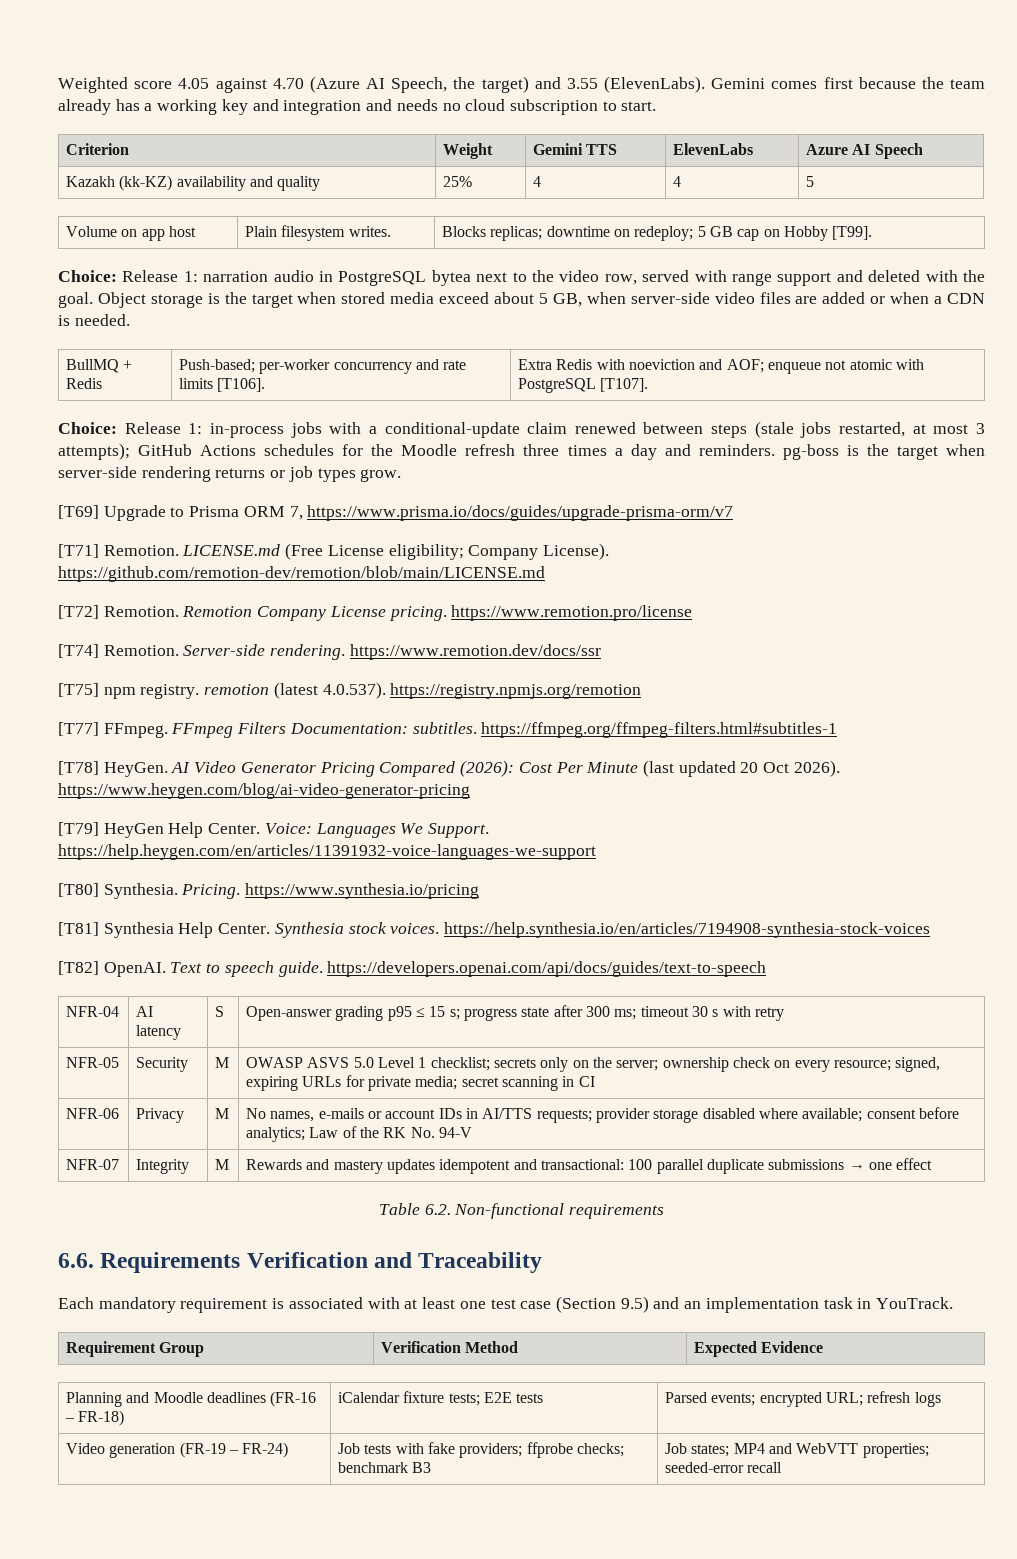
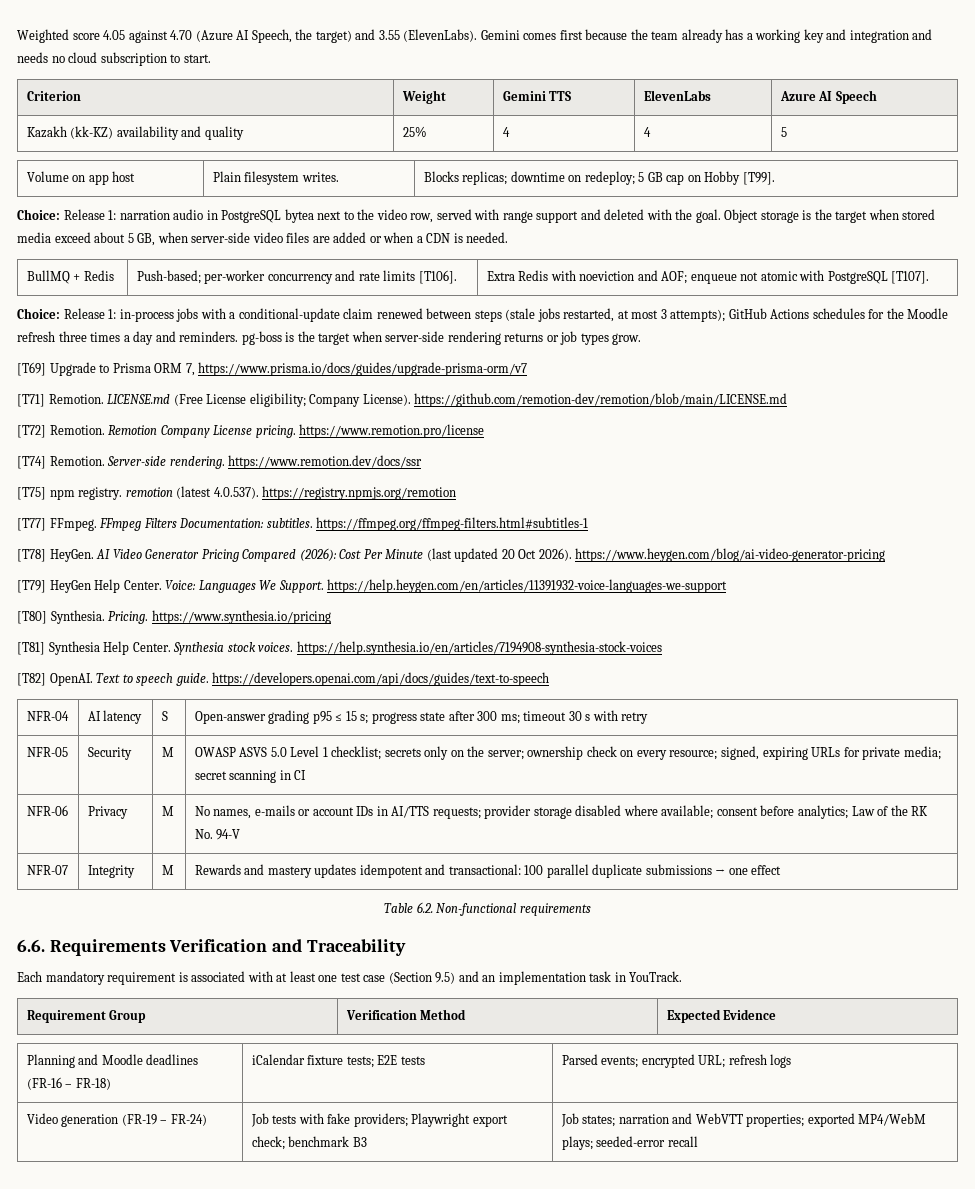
[526,1442,625,1458] ffprobe checks; -> [411,1113,508,1127] [251,1136,285,1150] Playwright export check;
[733,1443,765,1454] MP4 -> [618,1114,669,1124] narration
(929, 1450) none -> [807,1113,927,1127] [561,1136,593,1150] exported MP4/WebM plays;

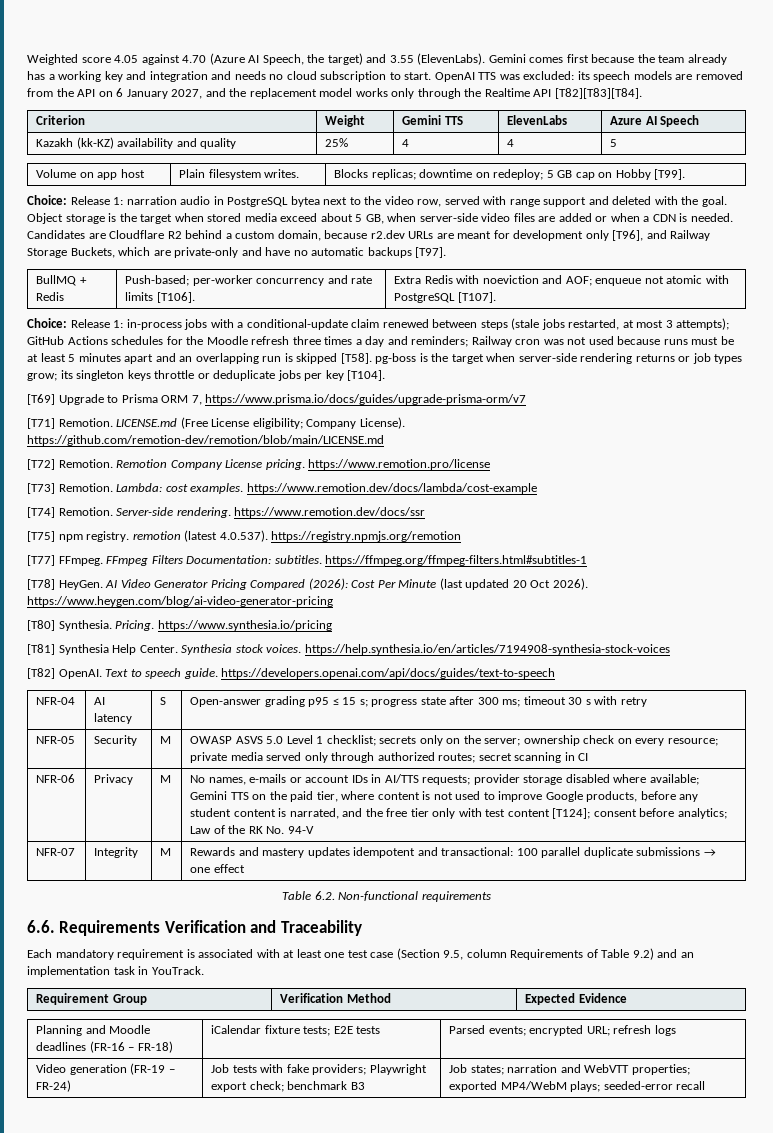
(211, 58) none -> [434,71,743,82] [27,88,642,99] OpenAI TTS was excluded: its speech models are removed from the API on 6 January 2027, and the replacement model works only through the Realtime API [T82][T83][T84].
(509, 237) none -> [27,230,711,241] [27,247,447,258] Candidates are Cloudflare R2 behind a custom domain, because r2.dev URLs are meant for development only [T96], and Railway Storage Buckets, which are private-only and have no automatic backups [T97].
[179,331,239,342] reminders. -> [411,336,734,347] [27,353,372,364] reminders; Railway cron was not used because runs must be at least 5 minutes apart and an overlapping run is skipped [T58].
[612,333,642,345] grow. -> [27,370,386,381] grow; its singleton keys throttle or deduplicate jobs per key [T104].
(485, 431) none -> [27,483,537,494] // [T73] Remotion. Lambda: cost examples. https://www.remotion.dev/docs/lambda/cost-example
[17,579,728,593] // [T79] HeyGen Help Center. Voice: Languages We Support. https://help.heygen.com/en/articles/11391932-voice-languages-we-support -> (333, 601) none
[721,746,941,760] signed, expiring URLs for private media; -> [190,752,476,763] private media served only through authorized routes;
(714, 812) none -> [190,791,699,802] [190,808,591,819] Gemini TTS on the paid tier, where content is not used to improve Google products, before any student content is narrated, and the free tier only with test content [T124];
[435,972,456,984] 9.5) -> [443,948,654,960] 9.5, column Requirements of Table 9.2)

